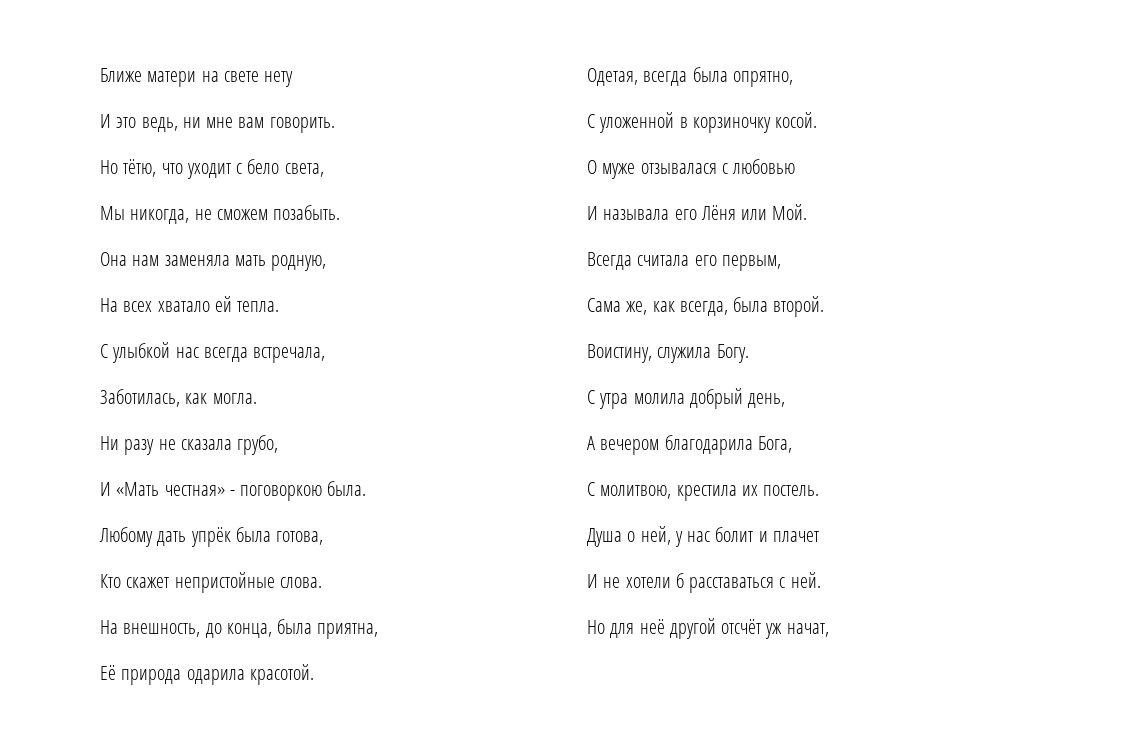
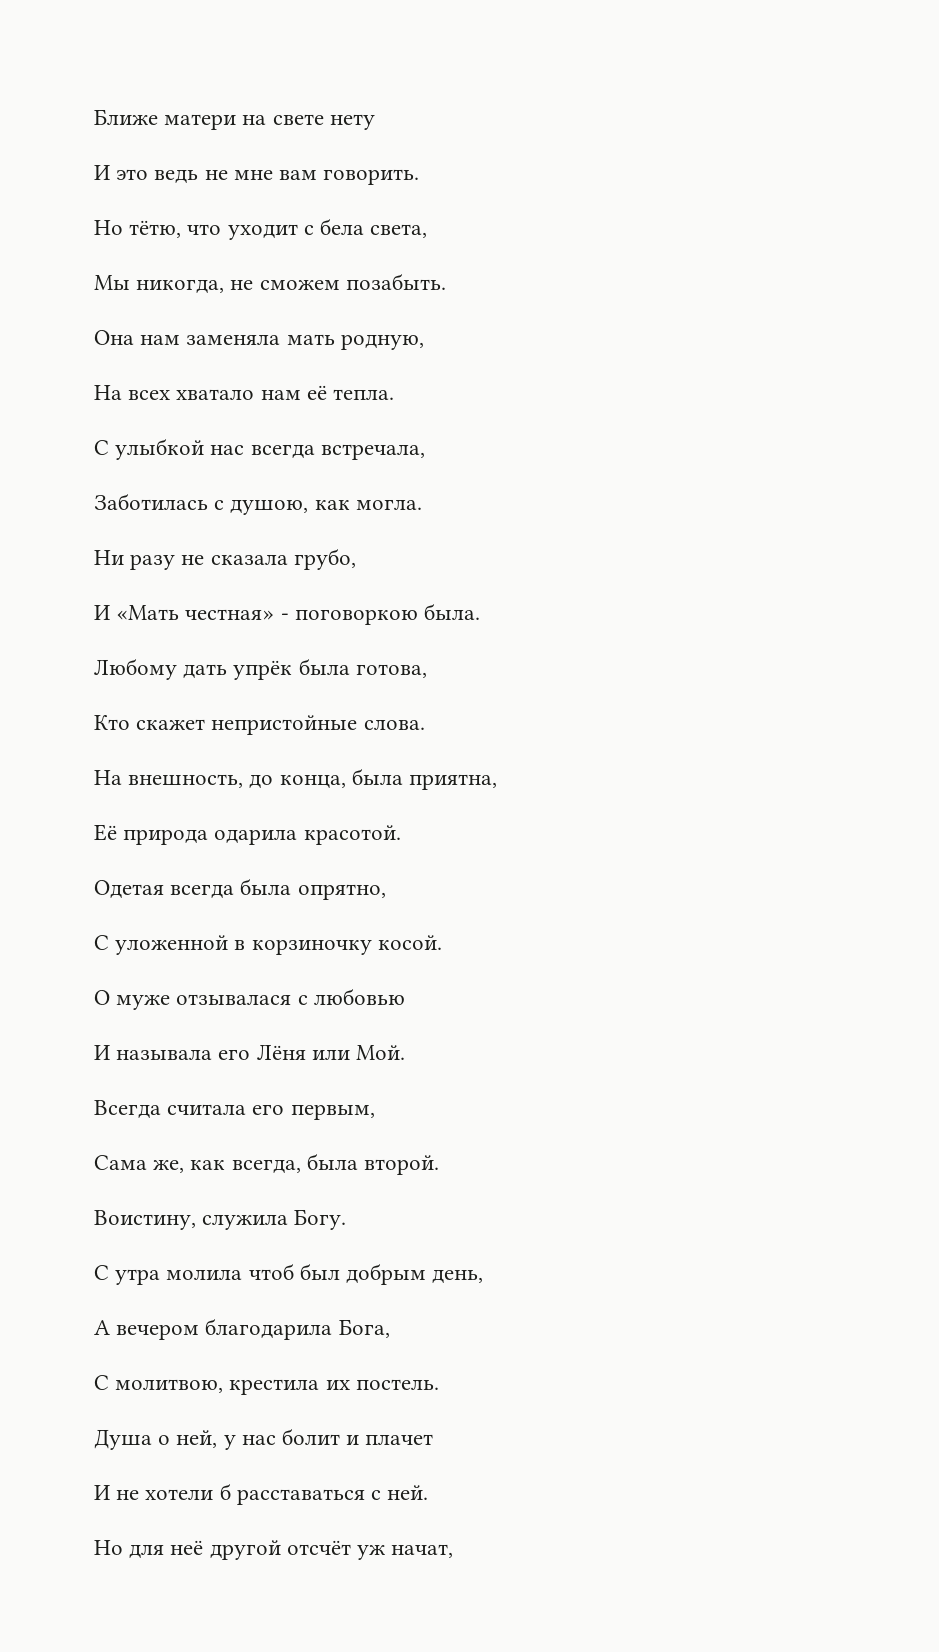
[141,117,201,132] ведь, ни -> [154,169,228,184] ведь не
[247,159,280,174] бело -> [320,218,365,235] бела
[214,296,232,312] ей -> [260,385,327,400] нам её
[100,389,180,407] Заботилась, -> [94,493,309,515] Заботилась с душою,
[587,68,638,86] Одетая, -> [94,880,164,899] Одетая
[689,388,743,409] добрый -> [248,1263,427,1285] чтоб был добрым

